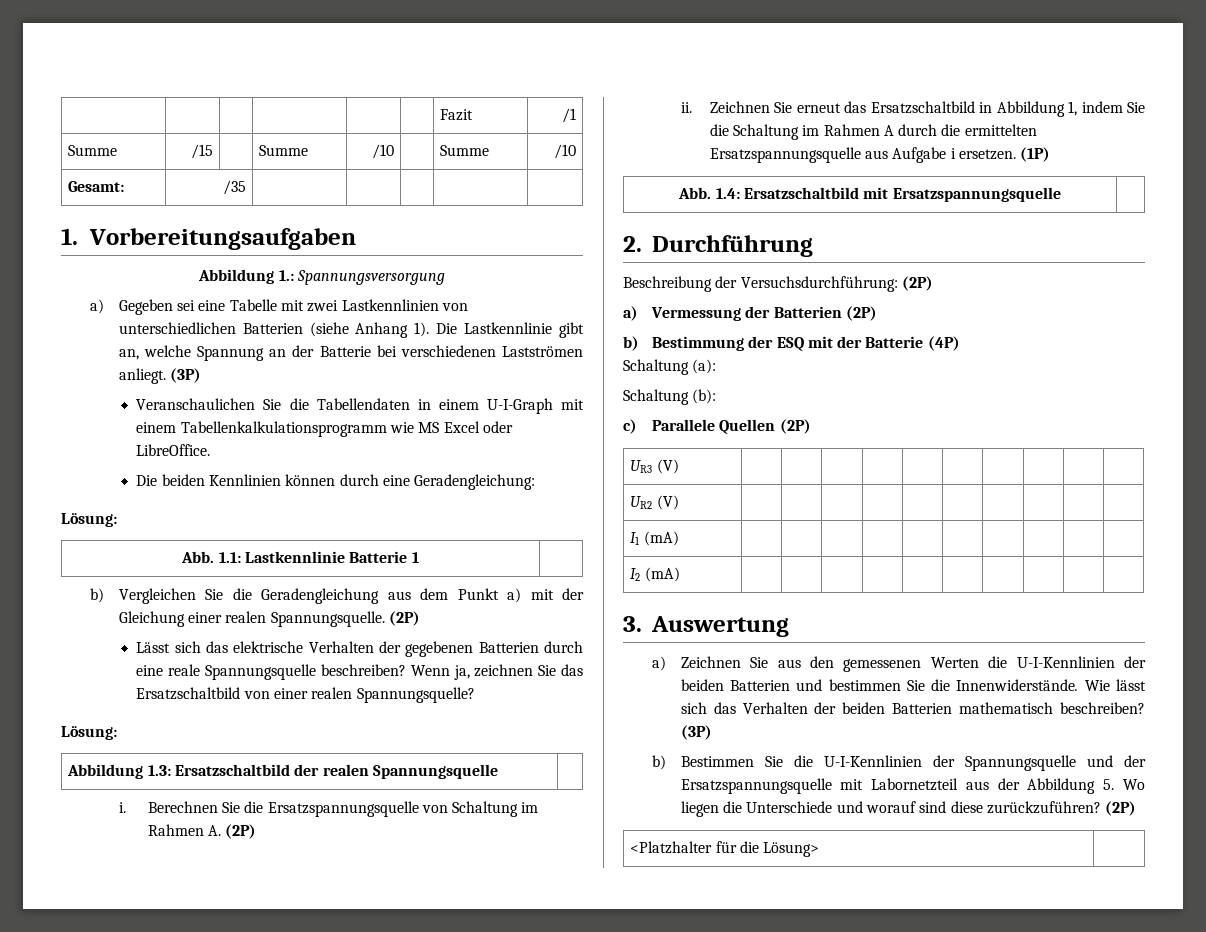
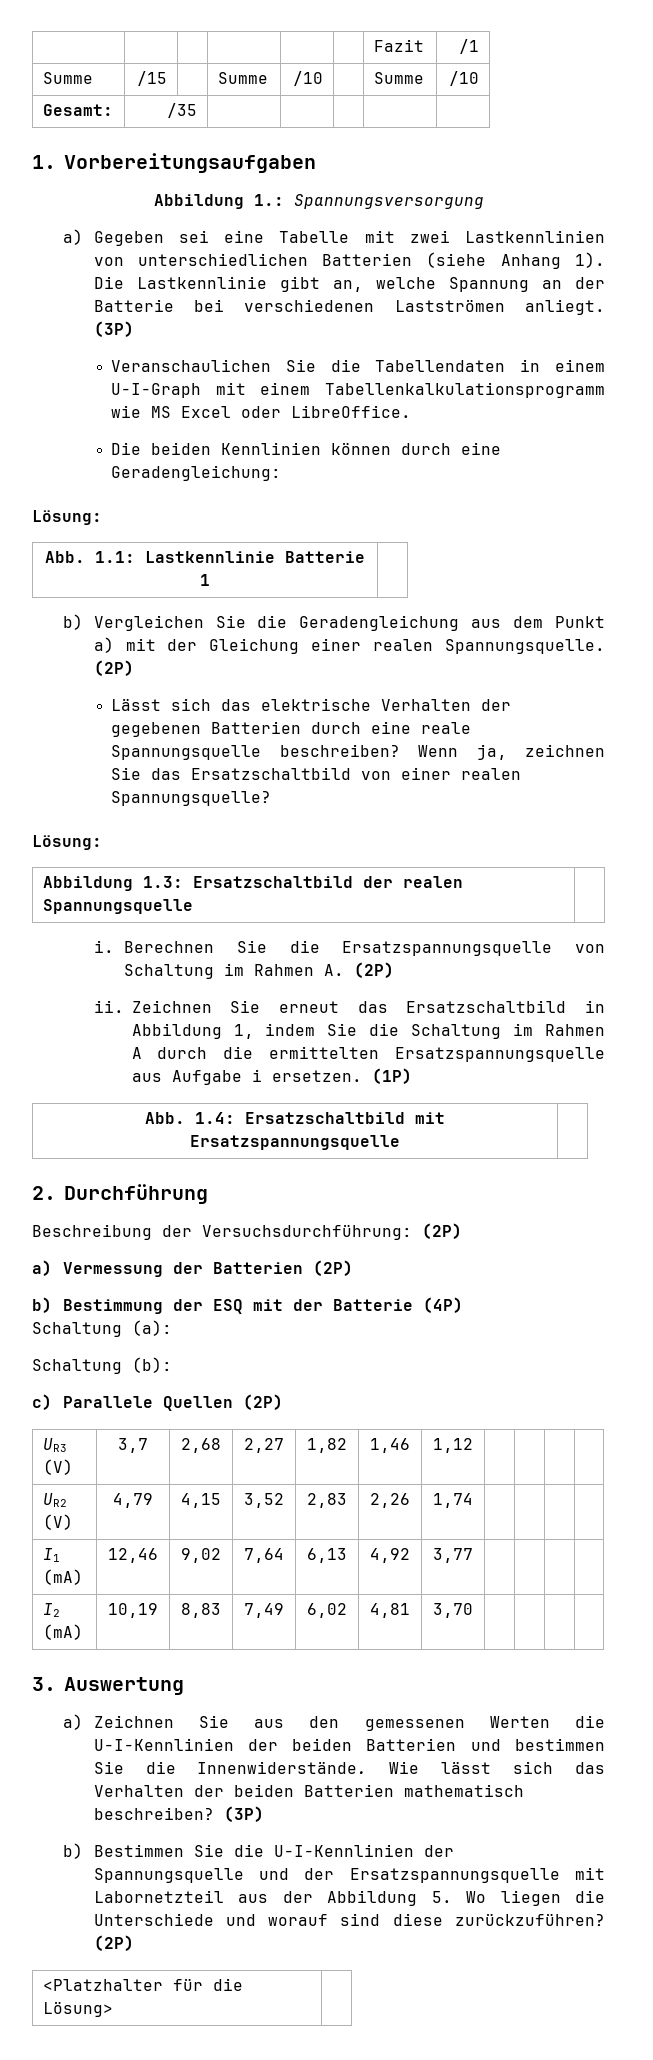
[630,495,679,510] [630,531,679,546] [630,567,680,582] | | | | | | | | | // UR2 (V) | | | | | | | | | | // I1 (mA) | | | | | | | | | | // I2 (mA) | | | | | | -> [118,1438,148,1453] [181,1438,221,1453] [244,1438,284,1453] [307,1438,347,1453] [370,1438,410,1453] [433,1438,473,1453] [42,1493,67,1507] [42,1514,73,1530] [113,1493,153,1508] [181,1493,221,1508] [244,1493,284,1508] [307,1493,347,1508] [370,1493,410,1508] [433,1493,473,1508] [42,1548,60,1562] [42,1569,83,1585] [108,1548,158,1563] [181,1548,221,1563] [244,1548,284,1563] [307,1548,347,1563] [370,1548,410,1563] [433,1548,473,1563] [42,1603,60,1617] [42,1624,83,1640] [108,1603,158,1618] [181,1603,221,1618] [244,1603,284,1618] [307,1603,347,1618] [370,1603,410,1618] [433,1603,473,1618] 3,7 | 2,68 | 2,27 | 1,82 | 1,46 | 1,12 | | | | // UR2 (V) | 4,79 | 4,15 | 3,52 | 2,83 | 2,26 | 1,74 | | | | // I1 (mA) | 12,46 | 9,02 | 7,64 | 6,13 | 4,92 | 3,77 | | | | // I2 (mA) | 10,19 | 8,83 | 7,49 | 6,02 | 4,81 | 3,70

